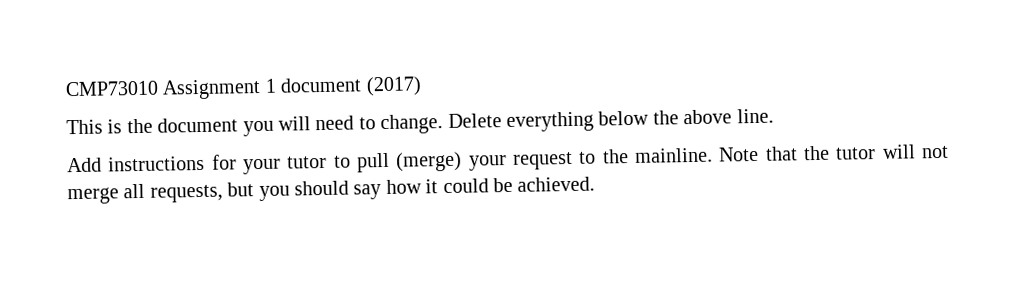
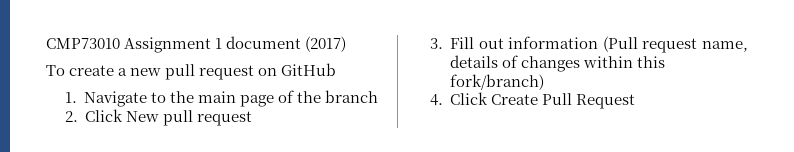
[66,108,774,137] [67,144,950,175] [67,176,596,205] This is the document you will need to change. Delete everything below the above line. // Add instructions for your tutor to pull (merge) your request to the mainline. Note that the tutor will not merge all requests, but you should say how it could be achieved. -> [46,63,337,80] [64,90,379,107] [64,109,253,126] [429,36,748,53] [450,55,666,72] [450,74,545,90] [429,92,636,109] To create a new pull request on GitHub // 1. Navigate to the main page of the branch // 2. Click New pull request // 3. Fill out information (Pull request name, details of changes within this fork/branch) // 4. Click Create Pull Request

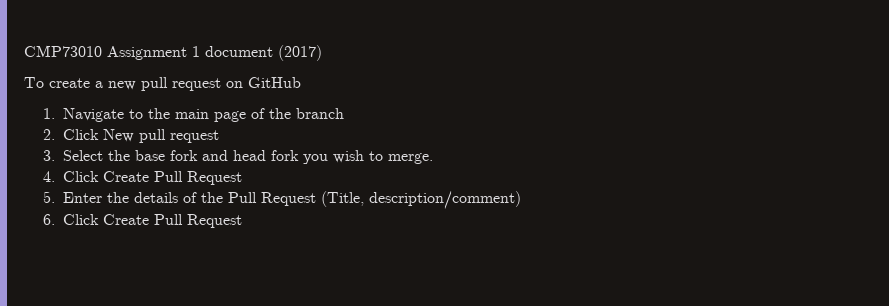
[450,36,748,53] [450,55,666,72] [450,74,545,90] Fill out information (Pull request name, details of changes within this fork/branch) -> [63,150,434,164] Select the base fork and head fork you wish to merge.
(636, 101) none -> [43,191,522,209] [43,214,243,228] // 5. Enter the details of the Pull Request (Title, description/comment) // 6. Click Create Pull Request

